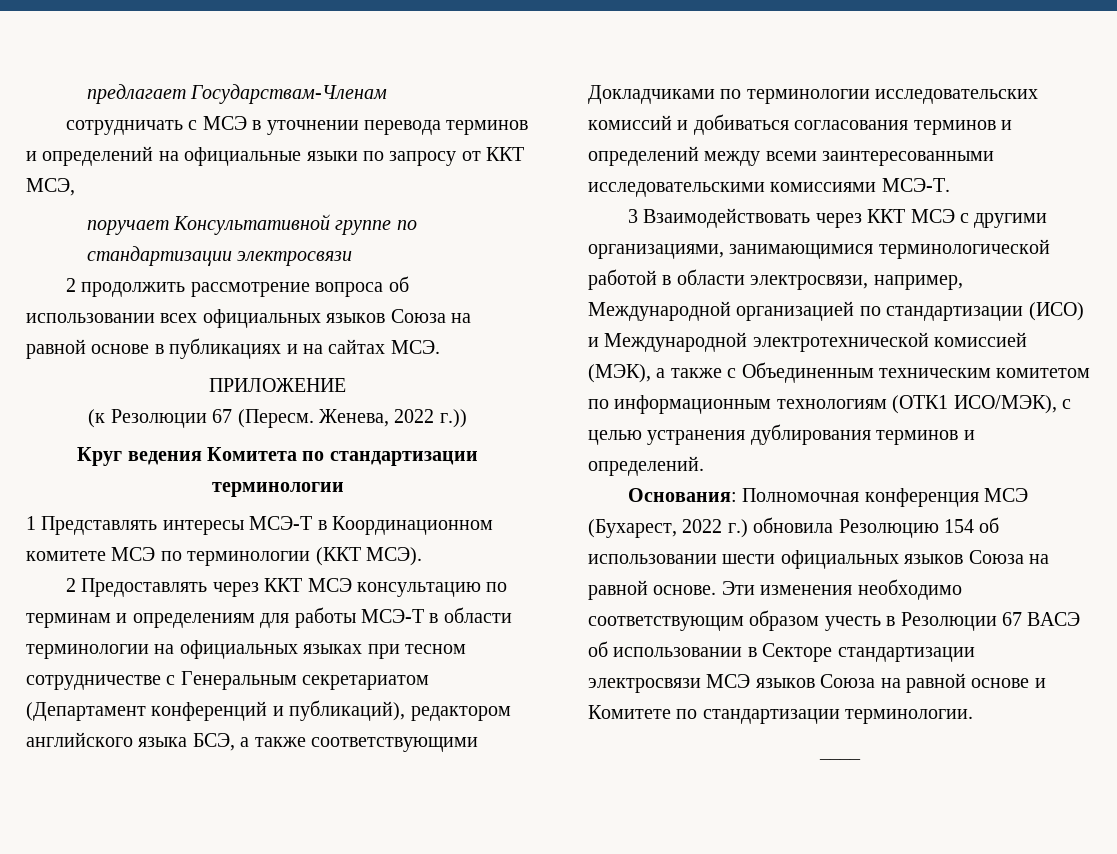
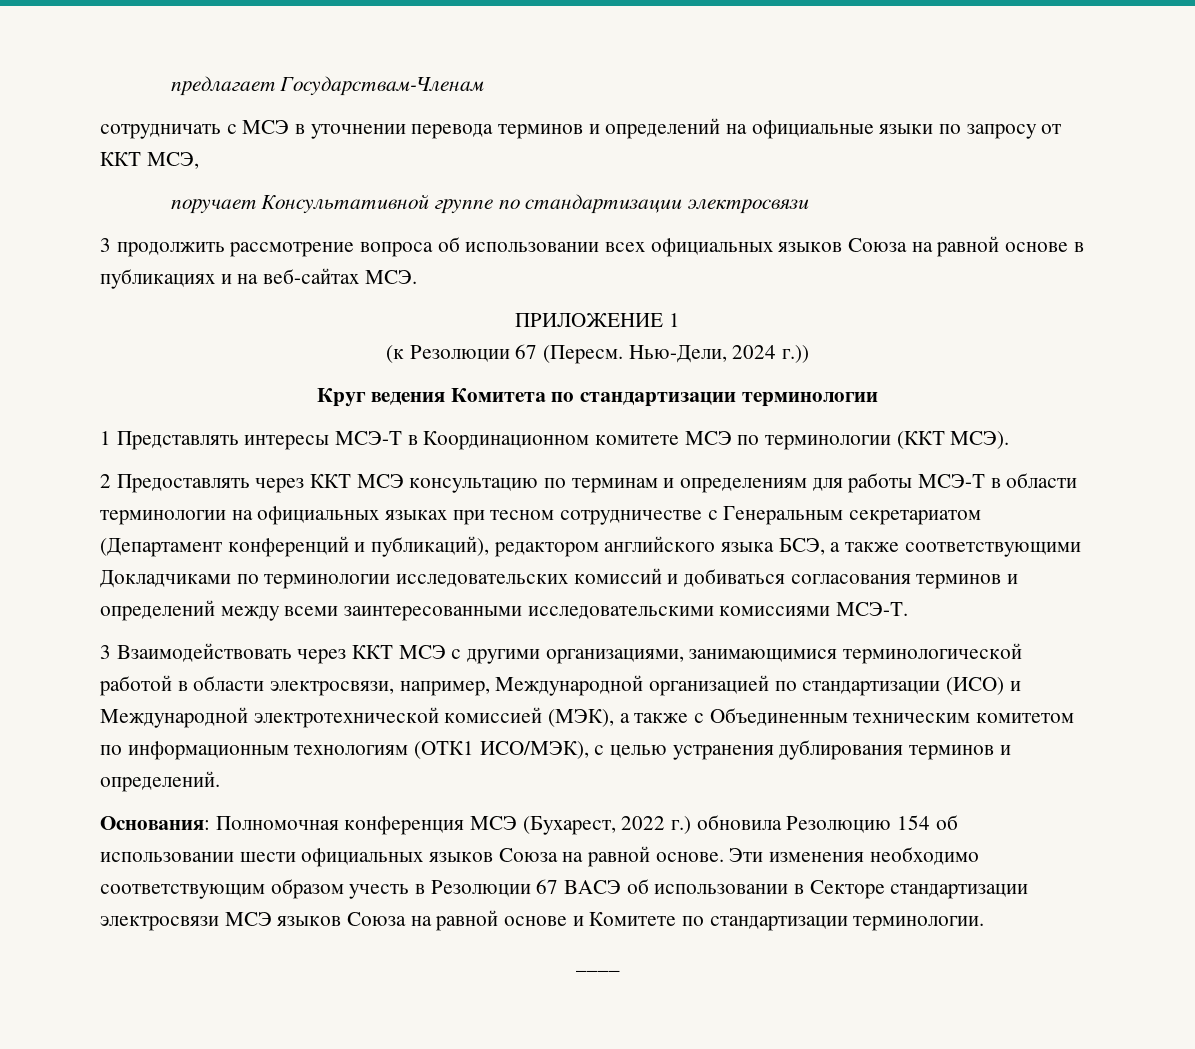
[66,278,77,292] 2 -> [100,238,111,252] 3
[328,339,386,354] сайтах -> [263,268,360,284] веб-сайтах
(346, 385) none -> [668,313,680,327] 1
[318,409,435,427] Женева, 2022 -> [628,345,777,363] Нью-Дели, 2024

